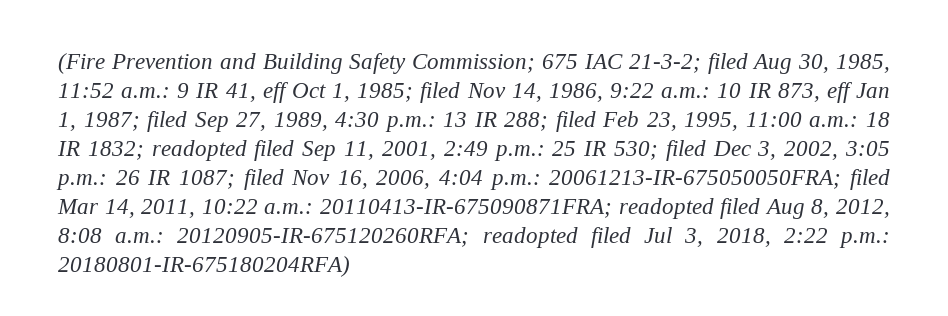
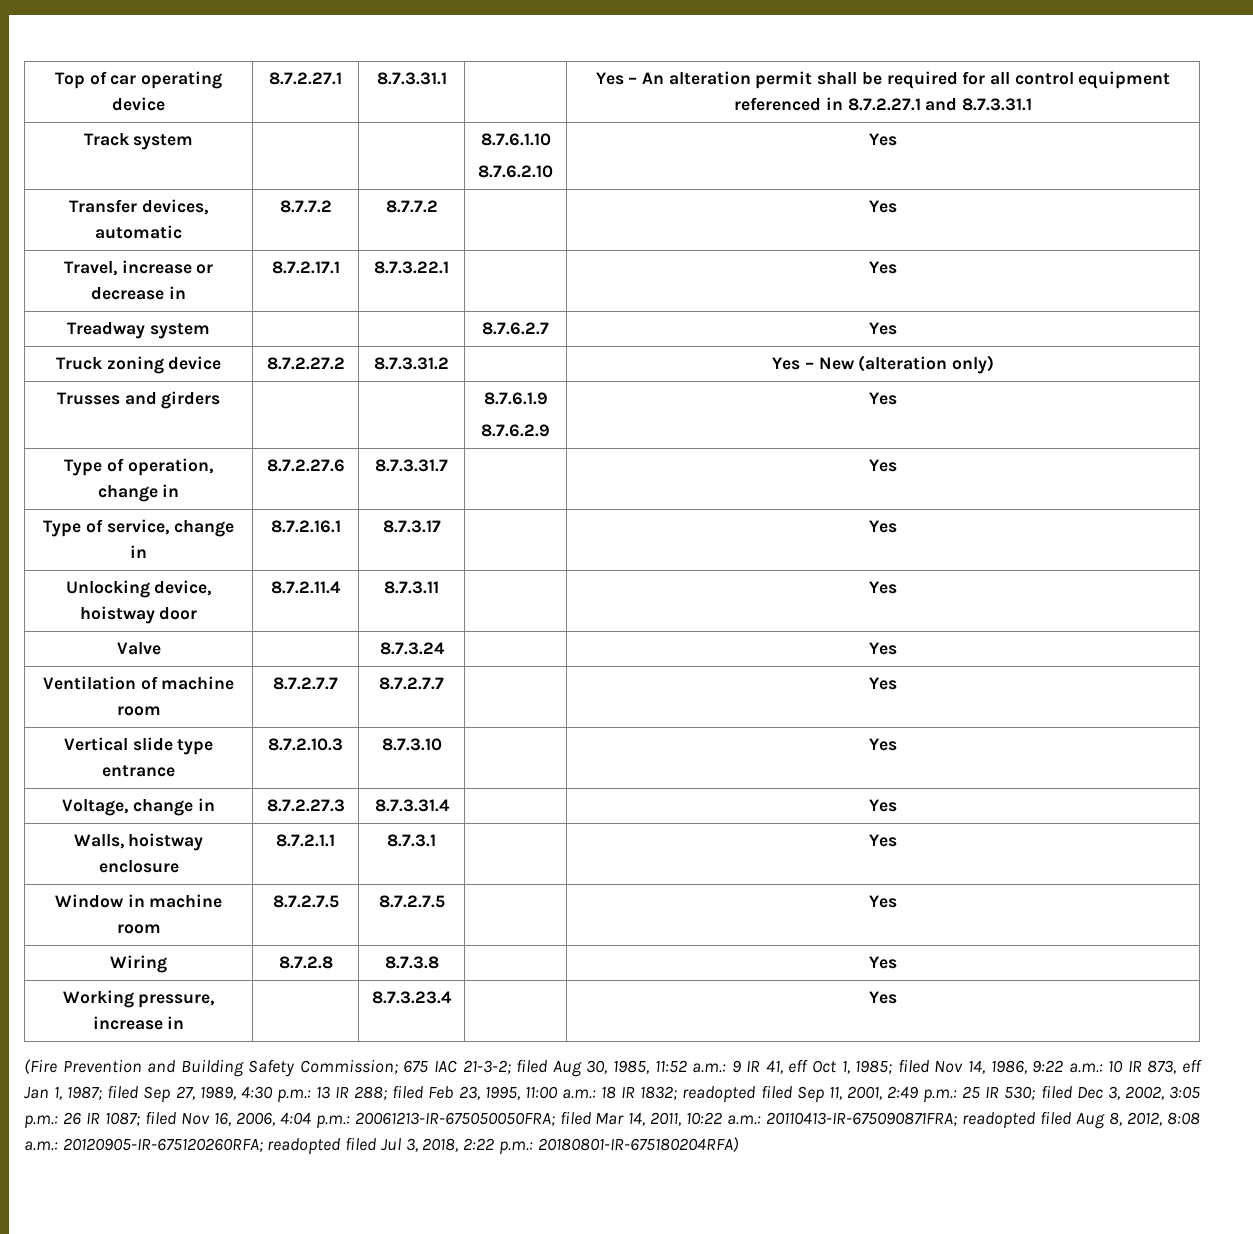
(58, 63) none -> [54,71,223,89] [112,97,165,111] [269,72,342,85] [376,72,447,85] [595,71,1171,89] [734,97,1032,111] [83,133,194,150] [480,133,551,146] [478,165,553,178] [869,133,898,146] [69,199,208,215] [95,225,182,239] [279,200,332,213] [385,200,438,213] [869,200,898,213] [63,260,214,276] [91,286,186,300] [271,261,340,274] [374,261,449,274] [869,261,898,274] [67,322,210,339] [482,322,549,335] [869,322,898,335] [55,356,222,374] [266,357,345,370] [374,357,449,370] [772,355,994,374] [56,391,221,409] [483,392,548,405] [481,424,550,437] [869,392,898,405] [64,458,213,476] [97,484,180,502] [266,459,345,472] [375,459,448,472] [869,459,898,472] [43,519,234,537] [130,545,147,558] [270,520,341,533] [382,520,441,533] [869,520,898,533] [65,580,212,598] [79,606,198,624] [271,581,341,594] [384,581,439,594] [869,581,898,594] [116,642,161,655] [379,642,445,655] [869,642,898,655] [42,676,235,690] [116,706,161,716] [273,677,338,690] [379,677,444,690] [869,677,898,690] [63,737,214,755] [102,765,175,777] [268,738,343,751] [381,738,442,751] [869,738,898,751] [62,798,215,816] [266,799,345,812] [374,799,450,812] [869,799,898,812] [73,833,204,851] [98,860,179,873] [276,834,335,847] [387,834,436,847] [869,834,898,847] [54,894,223,908] [116,924,161,934] [272,895,339,908] [378,895,445,908] [869,895,898,908] [110,955,167,973] [278,956,333,969] [384,956,439,969] [869,956,898,969] [62,990,215,1008] [92,1016,185,1030] [372,991,452,1004] [869,991,898,1004] Top of car operating device | 8.7.2.27.1 | 8.7.3.31.1 | | Yes – An alteration permit shall be required for all control equipment referenced in 8.7.2.27.1 and 8.7.3.31.1 // Track system | | | 8.7.6.1.10 // 8.7.6.2.10 | Yes // Transfer devices, automatic | 8.7.7.2 | 8.7.7.2 | | Yes // Travel, increase or decrease in | 8.7.2.17.1 | 8.7.3.22.1 | | Yes // Treadway system | | | 8.7.6.2.7 | Yes // Truck zoning device | 8.7.2.27.2 | 8.7.3.31.2 | | Yes – New (alteration only) // Trusses and girders | | | 8.7.6.1.9 // 8.7.6.2.9 | Yes // Type of operation, change in | 8.7.2.27.6 | 8.7.3.31.7 | | Yes // Type of service, change in | 8.7.2.16.1 | 8.7.3.17 | | Yes // Unlocking device, hoistway door | 8.7.2.11.4 | 8.7.3.11 | | Yes // Valve | | 8.7.3.24 | | Yes // Ventilation of machine room | 8.7.2.7.7 | 8.7.2.7.7 | | Yes // Vertical slide type entrance | 8.7.2.10.3 | 8.7.3.10 | | Yes // Voltage, change in | 8.7.2.27.3 | 8.7.3.31.4 | | Yes // Walls, hoistway enclosure | 8.7.2.1.1 | 8.7.3.1 | | Yes // Window in machine room | 8.7.2.7.5 | 8.7.2.7.5 | | Yes // Wiring | 8.7.2.8 | 8.7.3.8 | | Yes // Working pressure, increase in | | 8.7.3.23.4 | | Yes //

